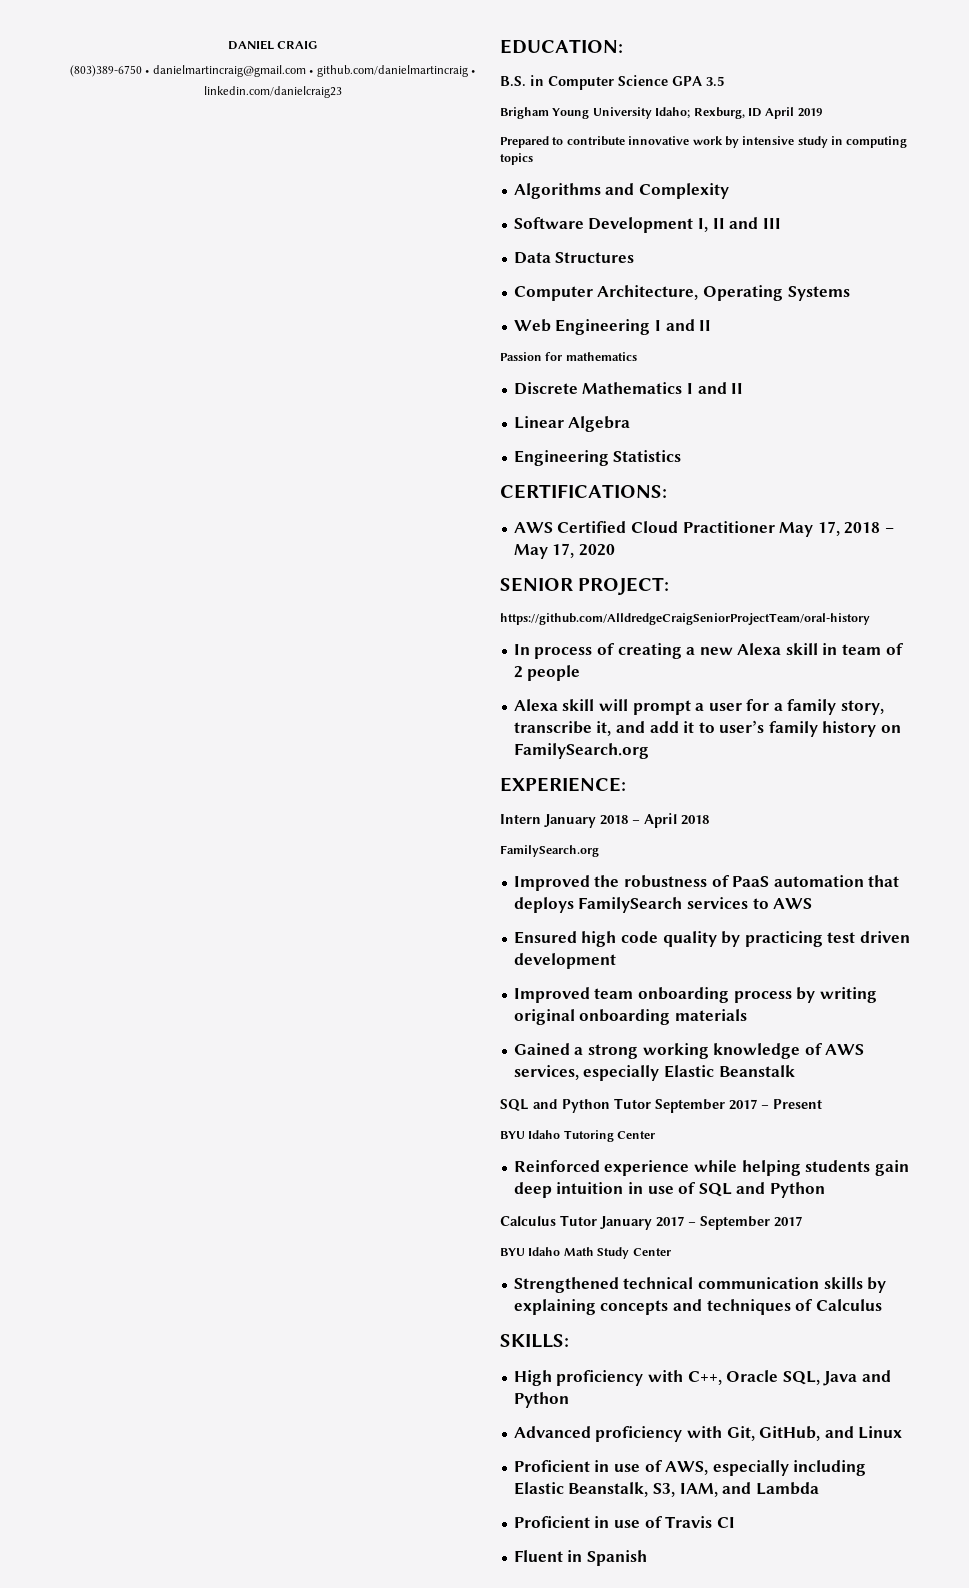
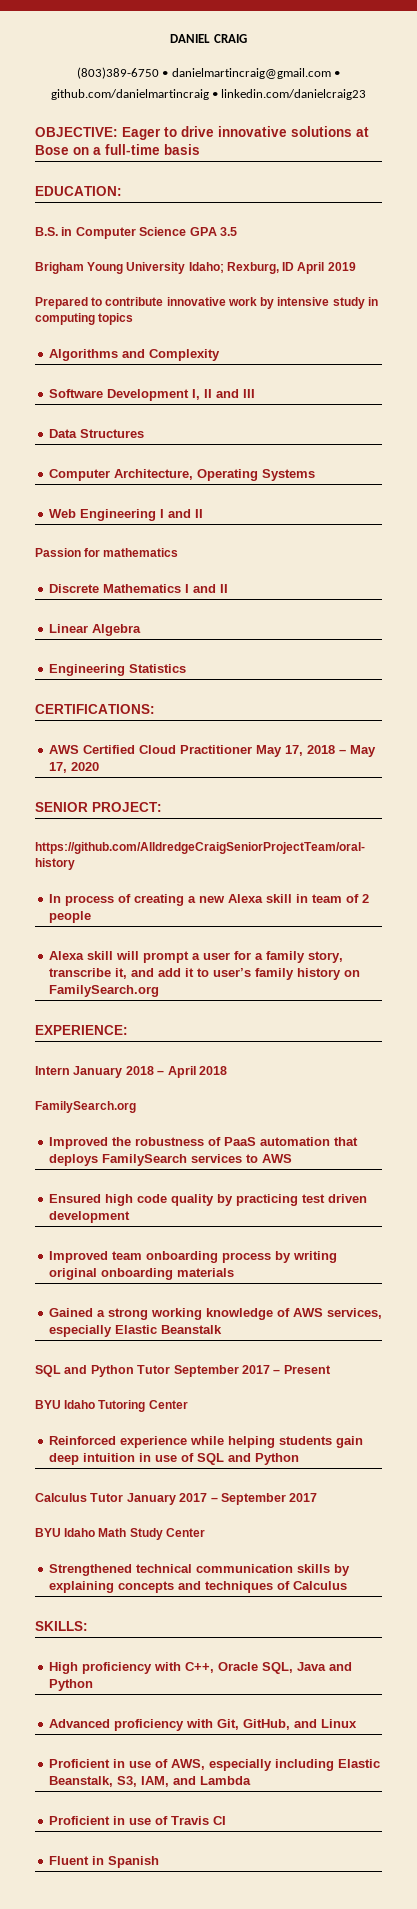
(342, 92) none -> [35,126,369,140] [35,144,200,155] // OBJECTIVE: Eager to drive innovative solutions at Bose on a full-time basis

